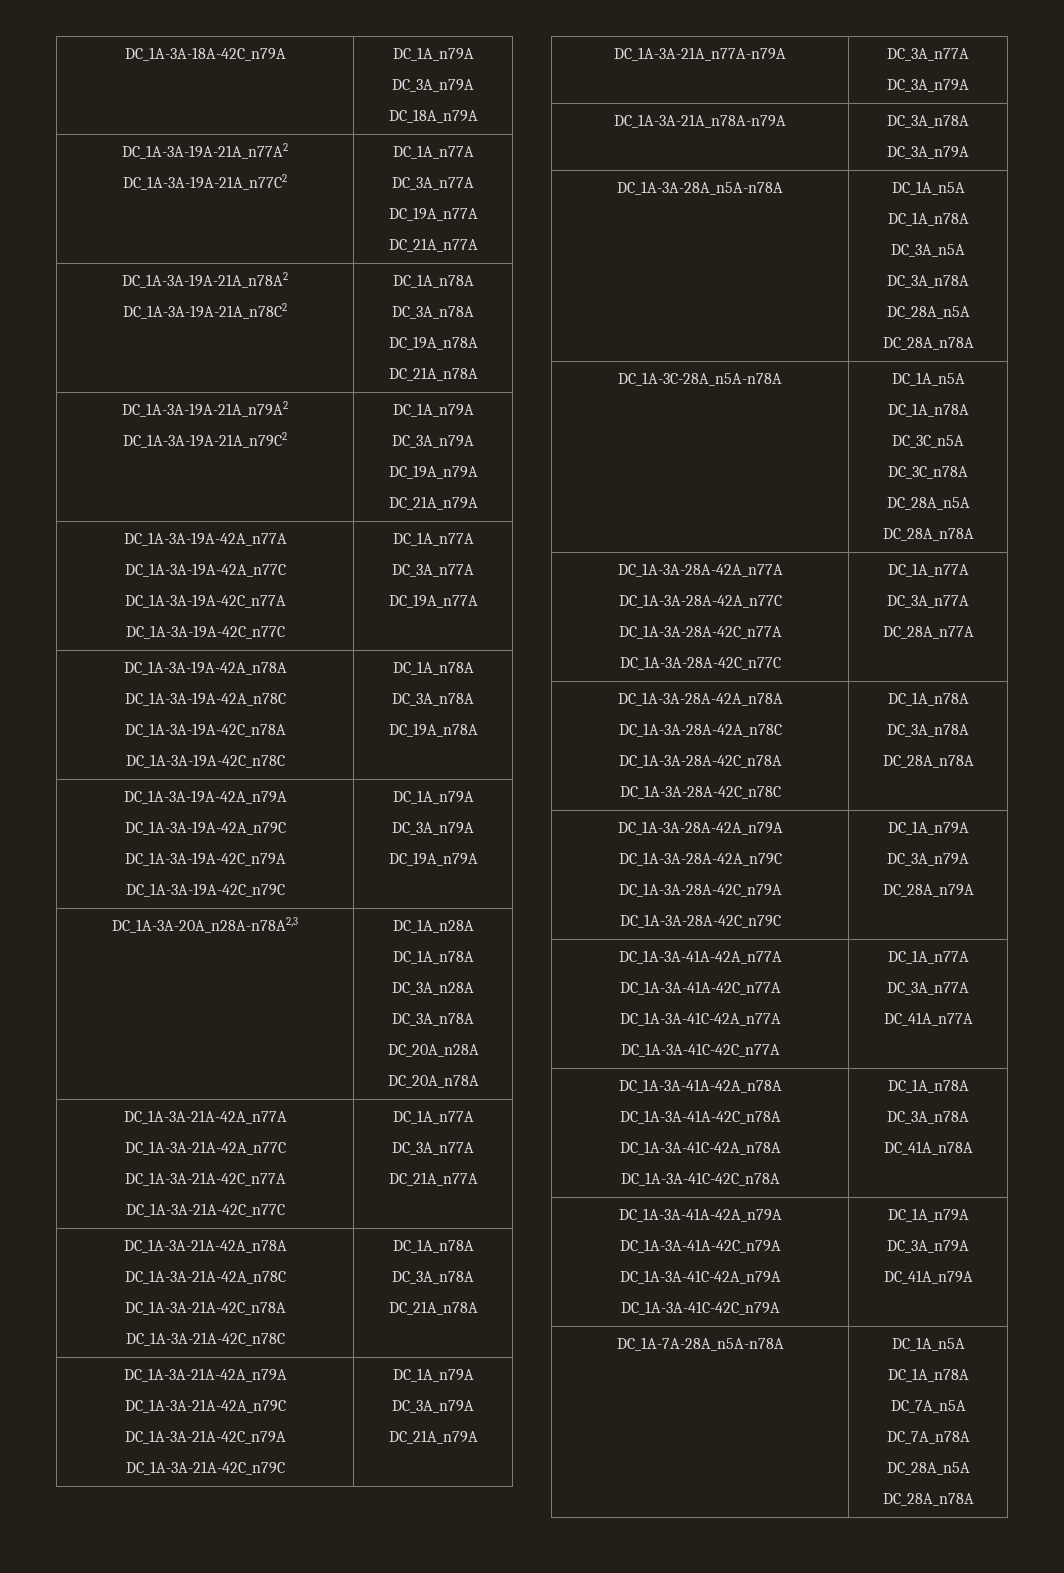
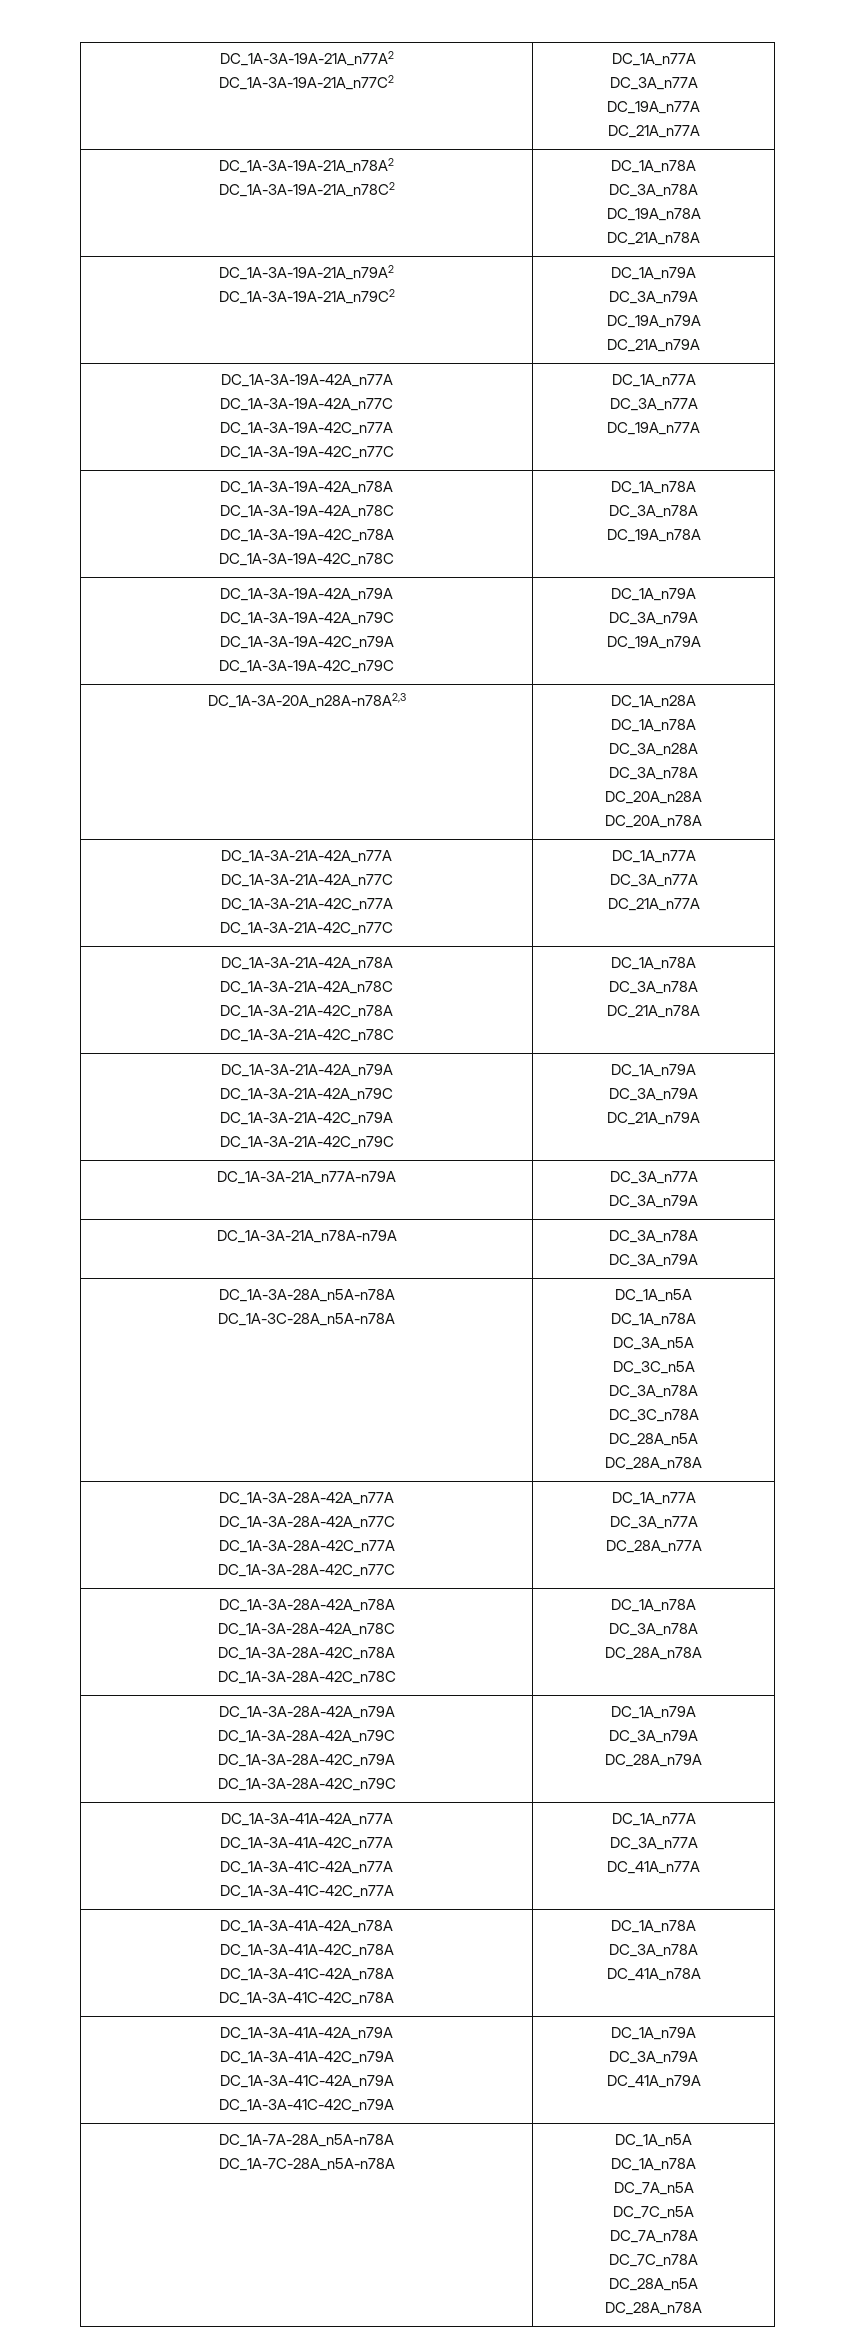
[124,47,286,61] [392,47,474,61] [392,79,474,92] [388,109,478,123] DC_1A-3A-18A-42C_n79A | DC_1A_n79A // DC_3A_n79A // DC_18A_n79A // -> (219, 58) none
(783, 188) none -> [218,1313,395,1326] // DC_1A-3C-28A_n5A-n78A
[887,275,969,288] [886,306,970,319] [882,337,974,350] [618,372,782,386] [891,372,965,386] [887,403,969,417] [892,435,964,448] // DC_3A_n78A // DC_28A_n5A // DC_28A_n78A // DC_1A-3C-28A_n5A-n78A | DC_1A_n5A // DC_1A_n78A // DC_3C_n5A -> [612,1361,695,1374] [609,1385,698,1398] // DC_3C_n5A // DC_3A_n78A
(784, 1344) none -> [218,2158,395,2171] // DC_1A-7C-28A_n5A-n78A
(966, 1406) none -> [613,2206,694,2219] // DC_7C_n5A
(970, 1437) none -> [609,2254,698,2267] // DC_7C_n78A

